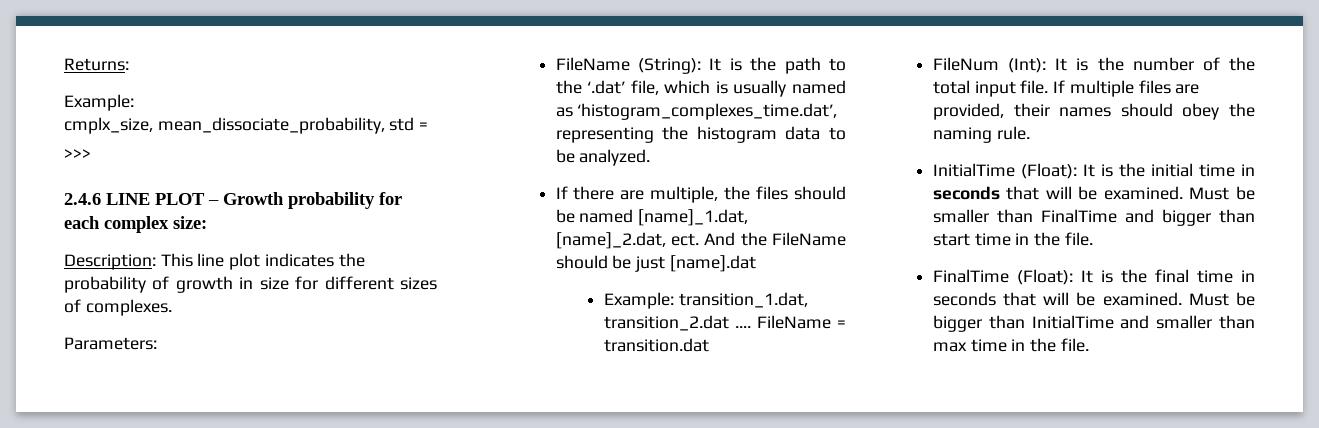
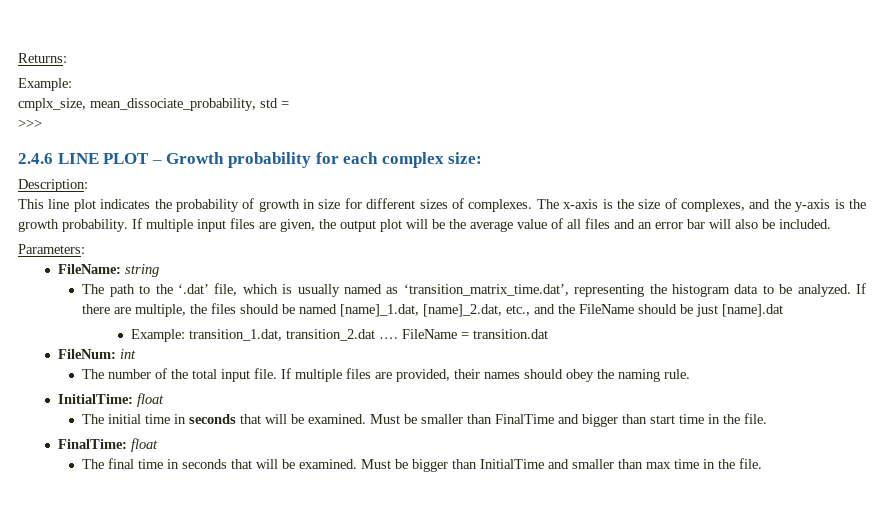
(156, 262) none -> (88, 185) //
[64,337,157,350] [555,57,777,74] // Parameters: // FileName (String): It is the -> [536,198,866,212] [18,218,831,232] [18,244,85,254] [58,264,160,277] [82,284,105,294] The x-axis is the size of complexes, and the y-axis is the growth probability. If multiple input files are given, the output plot will be the average value of all files and an error bar will also be included. // Parameters: // FileName: string // The
[577,103,838,120] ‘histogram_complexes_time.dat’, -> [403,284,569,296] ‘transition_matrix_time.dat’,
(651, 157) // -> (851, 290) none
[670,232,736,246] ect. And -> [506,304,556,316] etc., and
[932,57,1124,73] FileNum (Int): It is the -> [58,349,137,359] [82,369,105,379] FileNum: int // The
[932,163,1145,179] InitialTime (Float): It is the -> [58,393,165,407] [82,414,105,424] InitialTime: float // The
[932,269,1147,285] FinalTime (Float): It is the -> [58,438,159,452] [82,459,105,469] FinalTime: float // The

